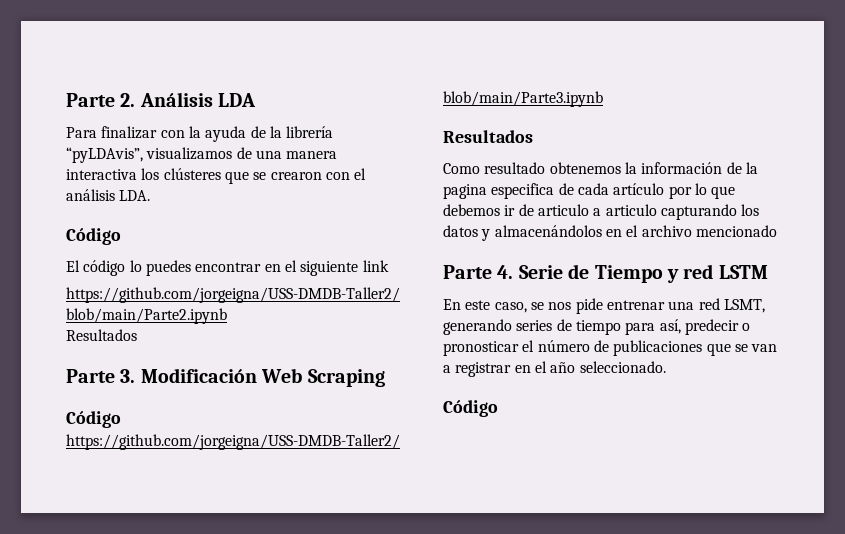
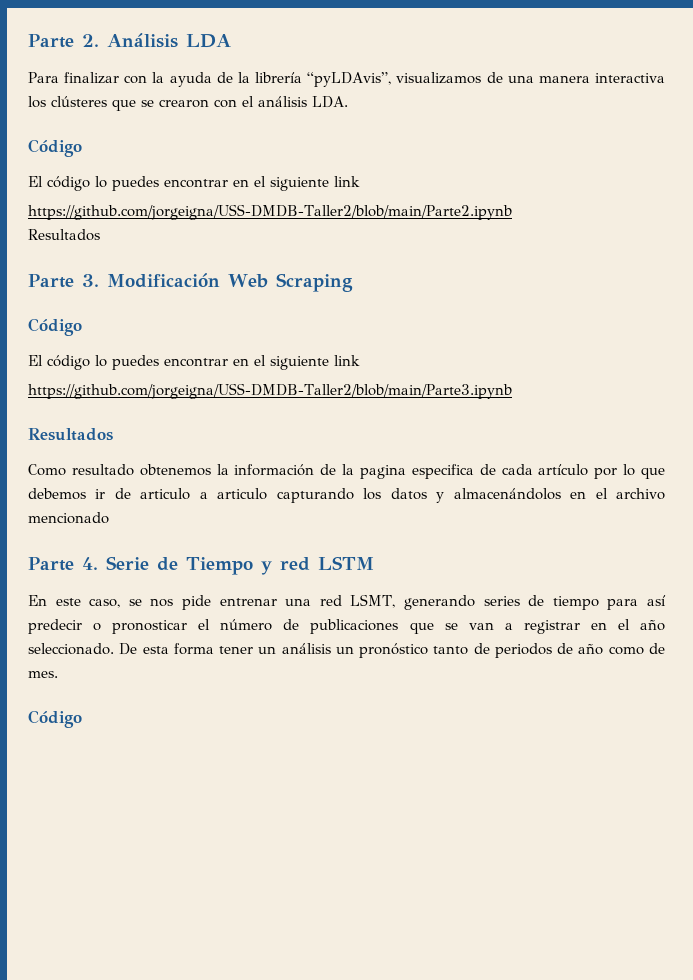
(121, 419) none -> [28,355,360,370] // El código lo puedes encontrar en el siguiente link
[659,319,681,334] así, -> [647,595,667,606] así
(666, 367) none -> [119,643,665,658] [28,671,58,678] De esta forma tener un análisis un pronóstico tanto de periodos de año como de mes.

